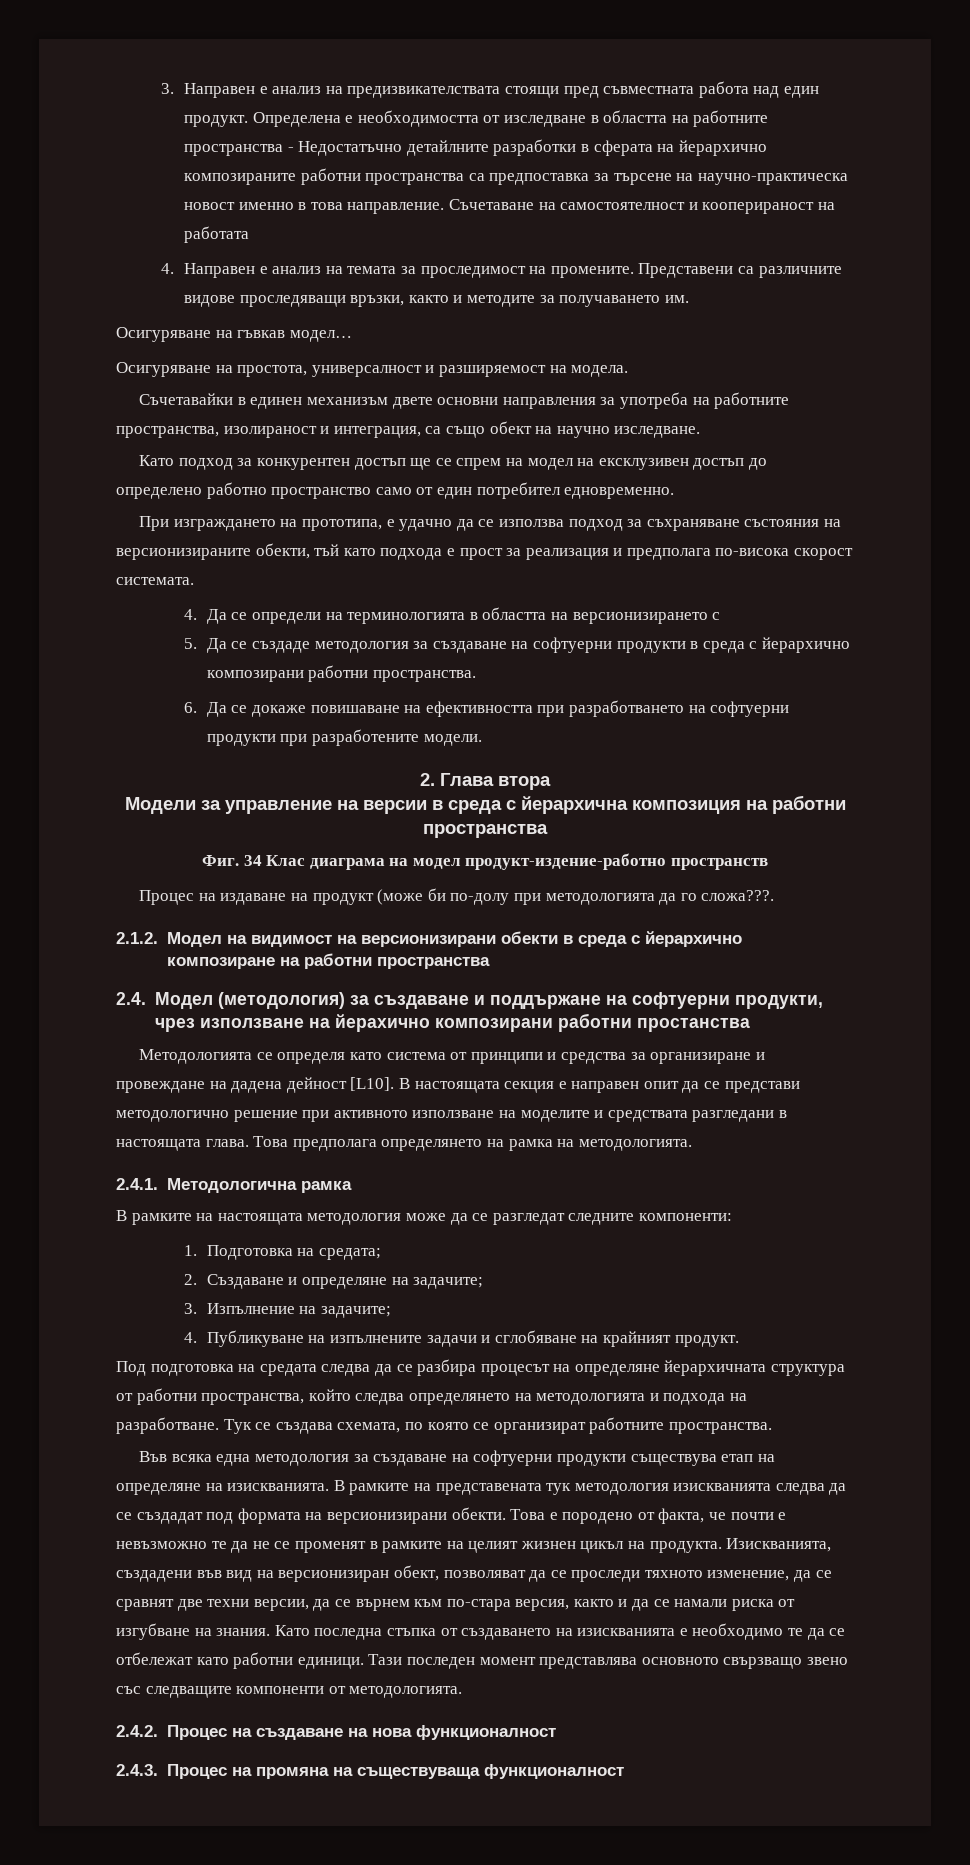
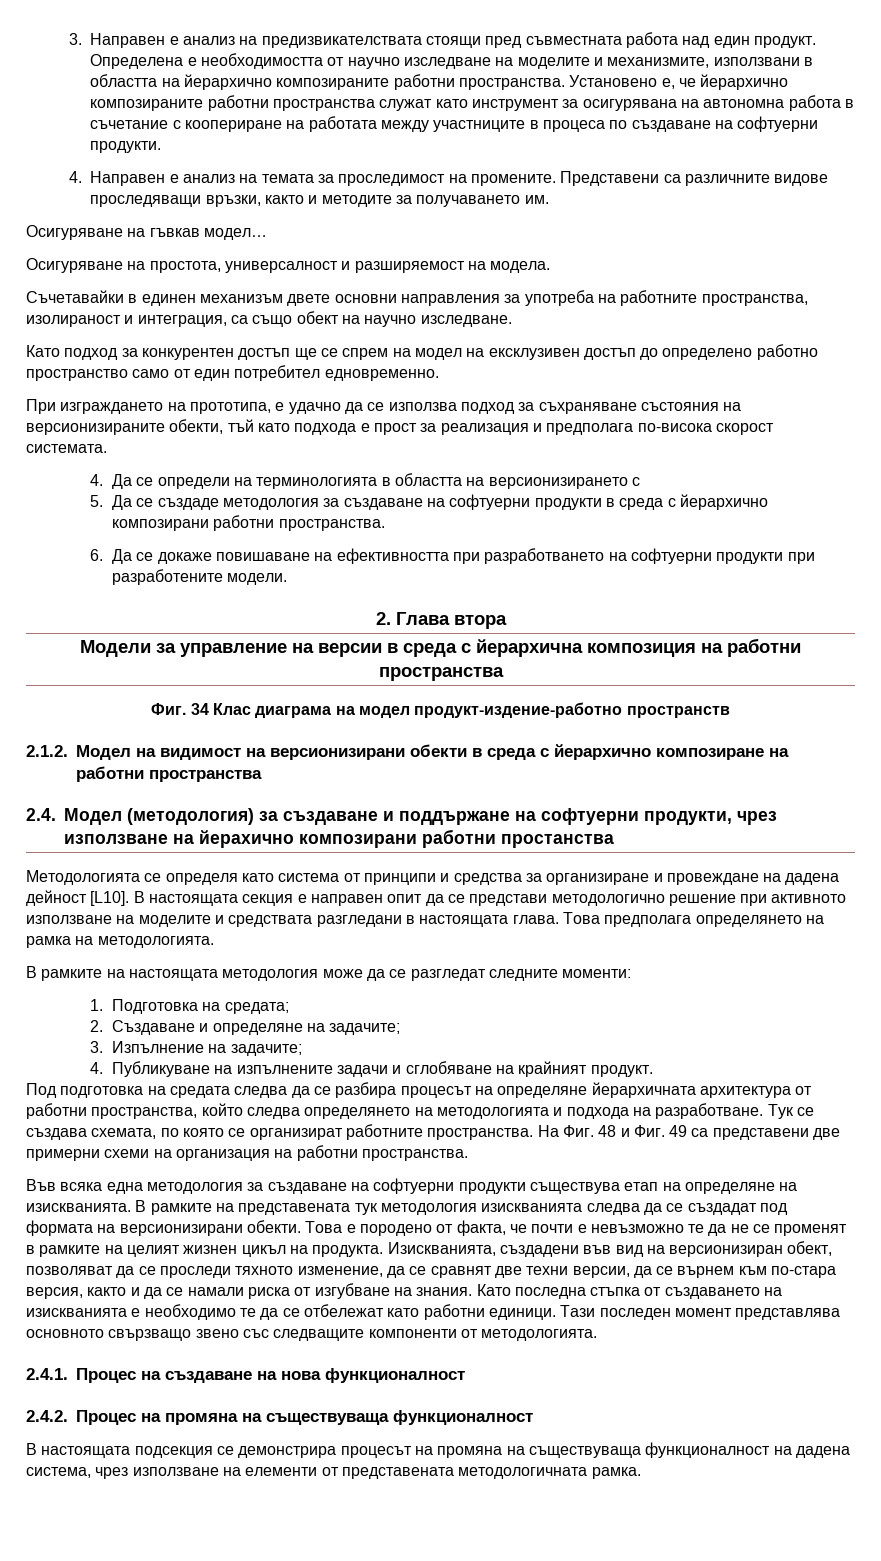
[504,110,769,127] [184,139,767,156] [184,168,848,185] [184,199,836,214] [184,226,250,243] изследване в областта на работните пространства - Недостатъчно детайлните разработки в сферата на йерархично композираните работни пространства са предпоставка за търсене на научно-практическа новост именно в това направление. Съчетаване на самостоятелност и кооперираност на работата -> [347,57,814,69] [90,74,789,90] [90,95,855,111] [90,116,819,132] [90,141,162,153] научно изследване на моделите и механизмите, използвани в областта на йерархично композираните работни пространства. Установено е, че йерархично композираните работни пространства служат като инструмент за осигурявана на автономна работа в съчетание с коопериране на работата между участниците в процеса по създаване на софтуерни продукти.
[139,888,775,905] // Процес на издаване на продукт (може би по-долу при методологията да го сложа???. -> (730, 712) none
[116,1178,352,1193] // 2.4.1. Методологична рамка -> (214, 942) none
[638,1213,732,1221] компоненти: -> [562,969,632,978] моменти:
[771,1364,846,1376] структура -> [699,1086,791,1098] архитектура
(772, 1428) none -> [537,1125,841,1140] [26,1145,468,1161] На Фиг. 48 и Фиг. 49 са представени две примерни схеми на организация на работни пространства.
[116,1725,158,1737] 2.4.2. -> [26,1368,68,1380] 2.4.1.
[116,1764,158,1776] 2.4.3. -> [26,1410,68,1422] 2.4.2.
(624, 1771) none -> [26,1442,850,1458] [26,1467,641,1479] // В настоящата подсекция се демонстрира процесът на промяна на съществуваща функционалност на дадена система, чрез използване на елементи от представената методологичната рамка.

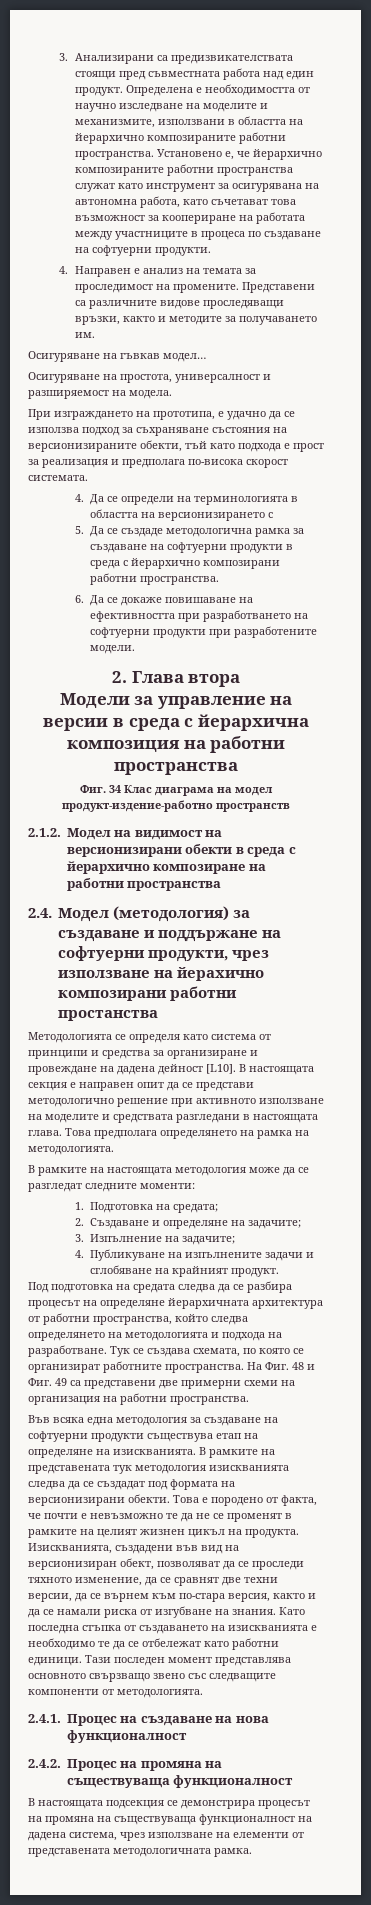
[68,33,258,48] 3. Направен е анализ на -> [58,53,168,64] 3. Анализирани са
[788,95,855,111] [90,120,181,129] работа в съчетание с -> [139,196,296,208] [74,215,159,221] работа, като съчетават това възможност за
[26,290,808,306] [26,311,512,327] [26,344,818,360] [26,365,439,381] // Съчетавайки в единен механизъм двете основни направления за употреба на работните пространства, изолираност и интеграция, са също обект на научно изследване. // Като подход за конкурентен достъп ще се спрем на модел на ексклузивен достъп до определено работно пространство само от един потребител едновременно. -> (172, 394) none
[222,498,319,510] методология -> [165,528,290,537] методологична рамка

